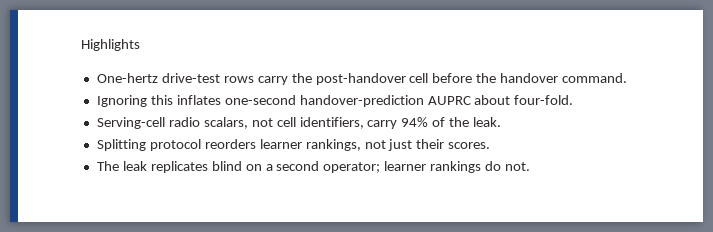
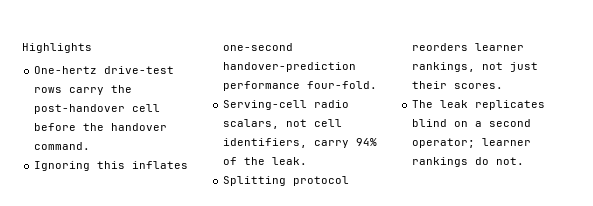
[427,95,511,105] AUPRC about -> [223,81,301,91] performance

